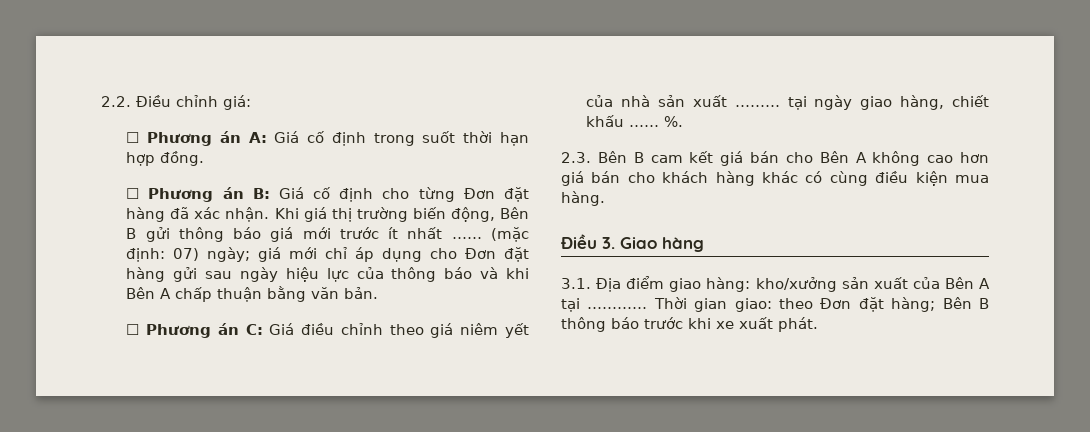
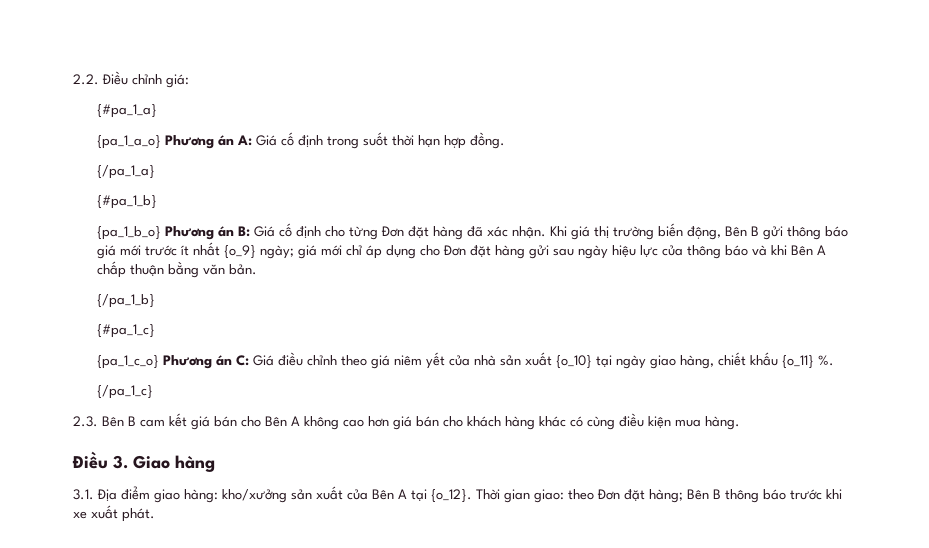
[126,132,140,143] ☐ -> [97,104,158,118] [97,135,162,149] {#pa_1_a} // {pa_1_a_o}
[126,188,140,199] ☐ -> [97,165,156,179] [97,195,158,209] [97,226,162,240] {/pa_1_a} // {#pa_1_b} // {pa_1_b_o}
[451,227,529,242] [126,248,200,262] …… (mặc định: 07) -> [224,245,257,259] {o_9}
[126,324,140,335] ☐ -> [97,294,156,308] [97,324,156,338] [97,355,160,369] {/pa_1_b} // {#pa_1_c} // {pa_1_c_o}
[734,105,780,107] ……… -> [556,355,593,369] {o_10}
[629,125,660,127] …… -> [782,355,815,369] {o_11}
(684, 121) none -> [97,385,154,399] // {/pa_1_c}
[587,307,648,309] ………… -> [431,489,472,503] {o_12}.

